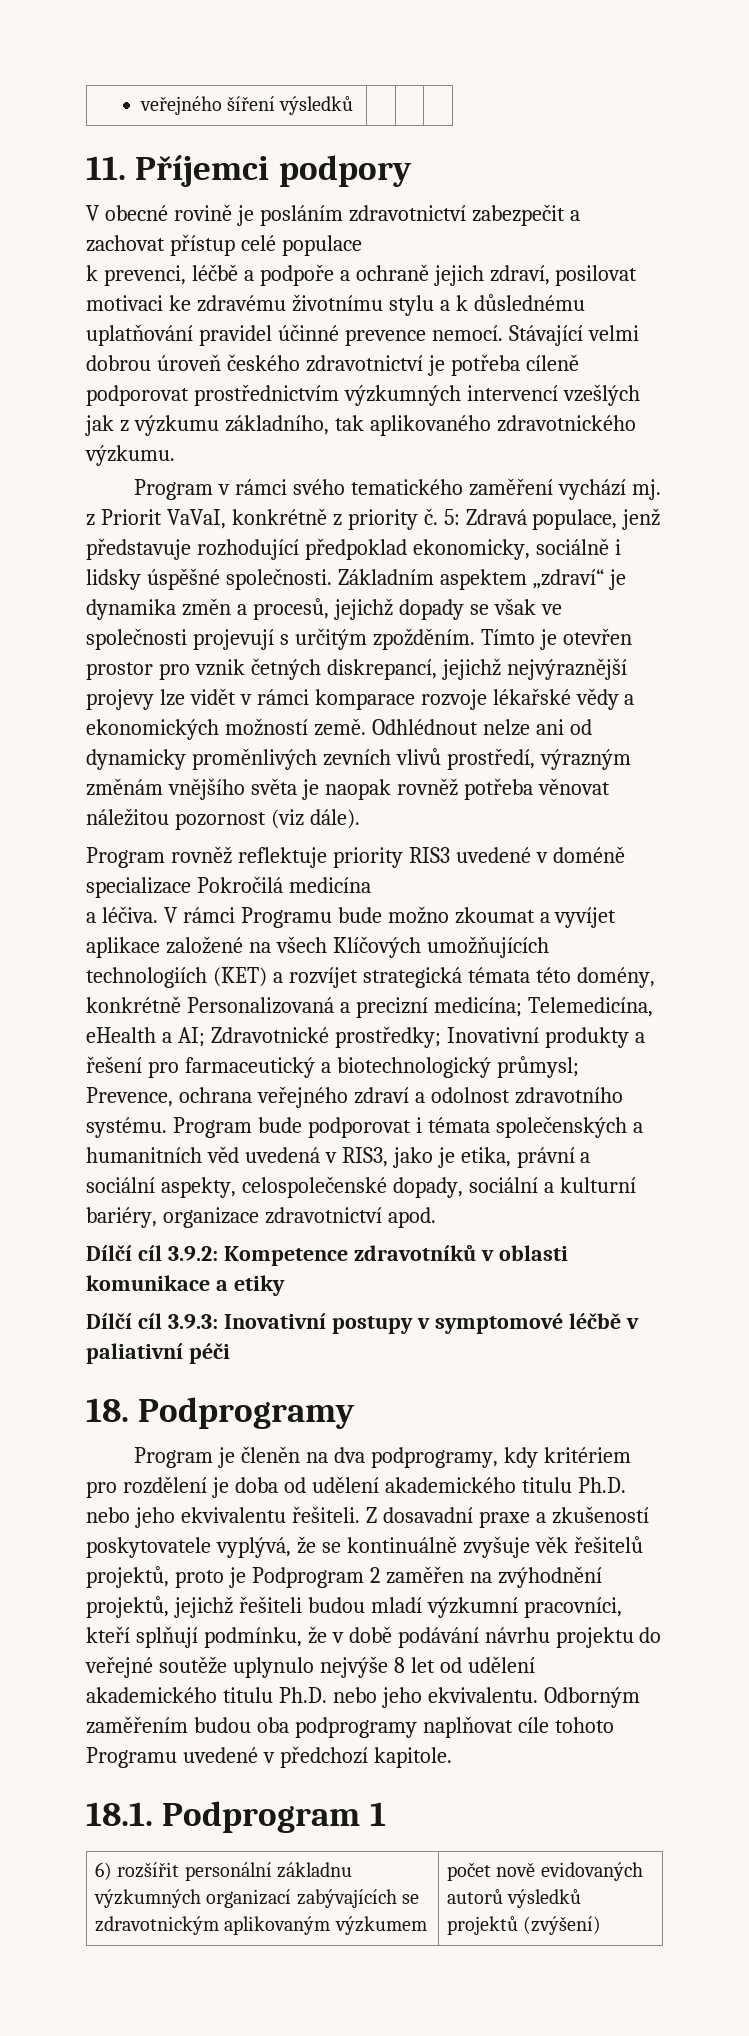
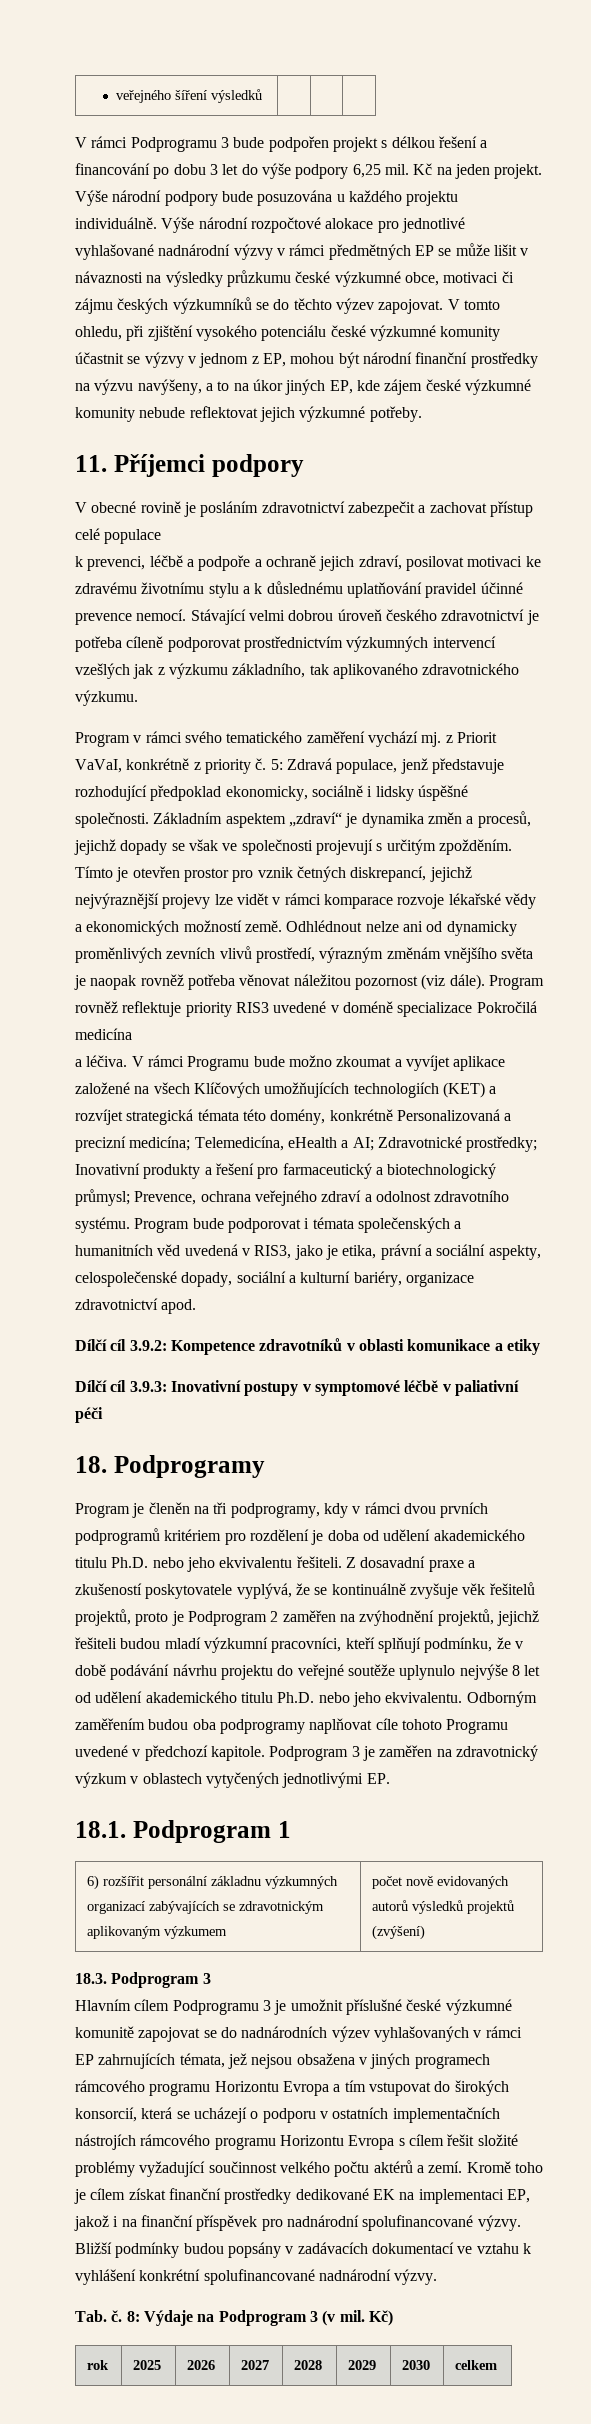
(354, 105) none -> [75,136,488,152] [75,163,543,179] [75,190,459,206] [75,217,465,233] [75,243,529,260] [75,270,514,287] [75,297,500,314] [75,325,501,341] [75,352,538,368] [75,379,531,395] [75,406,422,422] // V rámci Podprogramu 3 bude podpořen projekt s délkou řešení a financování po dobu 3 let do výše podpory 6,25 mil. Kč na jeden projekt. Výše národní podpory bude posuzována u každého projektu individuálně. Výše národní rozpočtové alokace pro jednotlivé vyhlašované nadnárodní výzvy v rámci předmětných EP se může lišit v návaznosti na výsledky průzkumu české výzkumné obce, motivaci či zájmu českých výzkumníků se do těchto výzev zapojovat. V tomto ohledu, při zjištění vysokého potenciálu české výzkumné komunity účastnit se výzvy v jednom z EP, mohou být národní finanční prostředky na výzvu navýšeny, a to na úkor jiných EP, kde zájem české výzkumné komunity nebude reflektovat jejich výzkumné potřeby.
(360, 819) // -> (485, 982) none
[333,1447,365,1463] dva -> [213,1502,228,1514] tři
(538, 1457) none -> [352,1502,489,1518] [75,1528,160,1545] v rámci dvou prvních podprogramů
(452, 1757) none -> [269,1745,538,1761] [75,1772,390,1788] Podprogram 3 je zaměřen na zdravotnický výzkum v oblastech vytyčených jednotlivými EP.
(602, 1925) none -> [75,1972,211,1988] [75,1999,512,2015] [75,2026,522,2042] [75,2053,490,2069] [75,2080,509,2096] [75,2107,500,2123] [75,2134,518,2150] [75,2160,543,2177] [74,2188,530,2204] [74,2215,521,2231] [75,2242,531,2258] [75,2269,438,2285] [75,2310,393,2326] [87,2360,110,2370] [133,2360,162,2370] [187,2360,216,2370] [241,2360,270,2370] [294,2360,323,2370] [348,2360,377,2370] [402,2360,431,2370] [455,2360,498,2370] // 18.3. Podprogram 3 // Hlavním cílem Podprogramu 3 je umožnit příslušné české výzkumné komunitě zapojovat se do nadnárodních výzev vyhlašovaných v rámci EP zahrnujících témata, jež nejsou obsažena v jiných programech rámcového programu Horizontu Evropa a tím vstupovat do širokých konsorcií, která se ucházejí o podporu v ostatních implementačních nástrojích rámcového programu Horizontu Evropa s cílem řešit složité problémy vyžadující součinnost velkého počtu aktérů a zemí. Kromě toho je cílem získat finanční prostředky dedikované EK na implementaci EP, jakož i na finanční příspěvek pro nadnárodní spolufinancované výzvy. Bližší podmínky budou popsány v zadávacích dokumentací ve vztahu k vyhlášení konkrétní spolufinancované nadnárodní výzvy. // Tab. č. 8: Výdaje na Podprogram 3 (v mil. Kč) // rok | 2025 | 2026 | 2027 | 2028 | 2029 | 2030 | celkem

